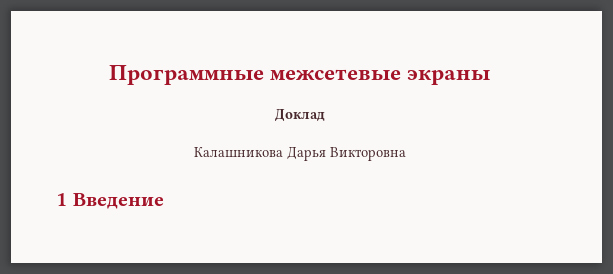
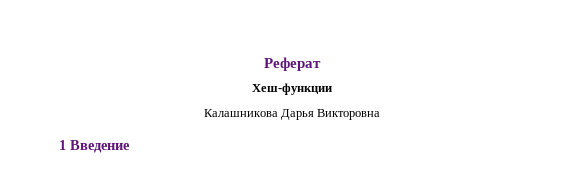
[108,65,491,85] [274,109,325,122] Программные межсетевые экраны // Доклад -> [264,57,321,71] [252,83,332,95] Реферат // Хеш-функции

